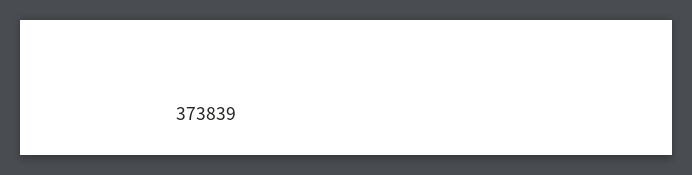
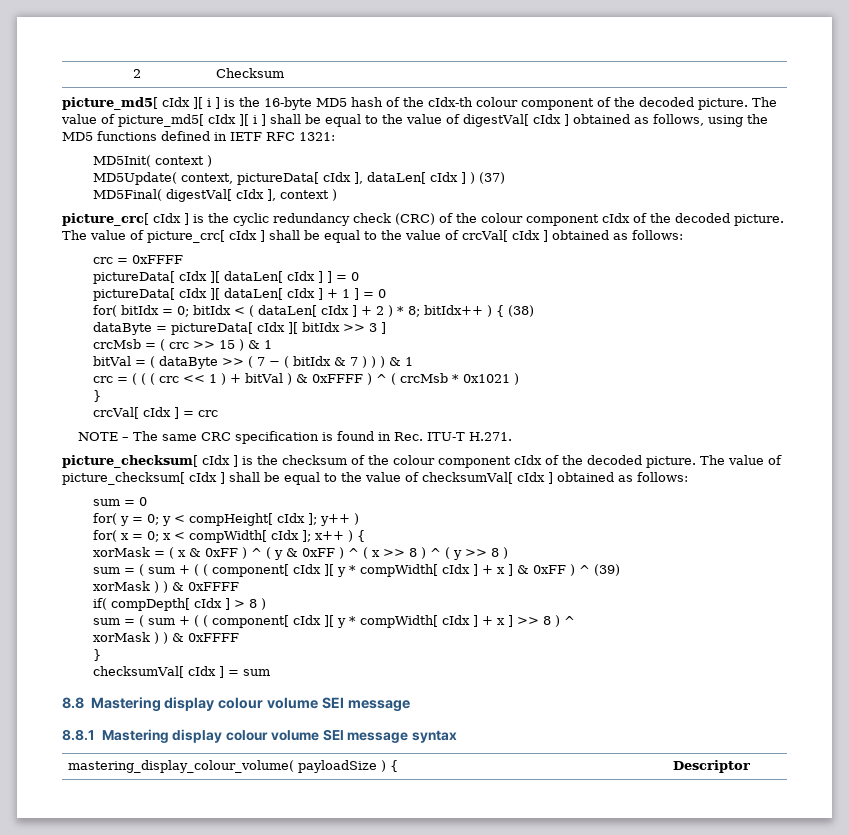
[175,107,236,120] 373839 -> [132,69,141,78] [215,68,284,78] [62,97,777,110] [61,114,768,127] [62,131,335,141] [93,155,213,167] [93,172,506,185] [93,189,338,202] [62,213,784,226] [62,230,683,243] [93,255,184,264] [93,271,360,284] [93,288,387,301] [93,305,535,317] [93,322,387,335] [93,339,273,351] [93,356,414,369] [93,373,520,385] [93,390,102,402] [93,407,219,419] [77,431,512,444] [62,455,782,468] [62,472,688,485] [93,497,148,506] [93,513,360,526] [93,530,366,543] [93,547,509,560] [93,564,621,577] [93,581,240,593] [93,598,267,611] [93,615,576,628] [93,632,240,644] [93,649,102,661] [93,666,271,678] [62,697,411,712] [62,729,458,743] [67,760,398,773] [673,760,750,773] 2 | Checksum // picture_md5[ cIdx ][ i ] is the 16-byte MD5 hash of the cIdx-th colour component of the decoded picture. The value of picture_md5[ cIdx ][ i ] shall be equal to the value of digestVal[ cIdx ] obtained as follows, using the MD5 functions defined in IETF RFC 1321: // MD5Init( context ) // MD5Update( context, pictureData[ cIdx ], dataLen[ cIdx ] ) (37) // MD5Final( digestVal[ cIdx ], context ) // picture_crc[ cIdx ] is the cyclic redundancy check (CRC) of the colour component cIdx of the decoded picture. The value of picture_crc[ cIdx ] shall be equal to the value of crcVal[ cIdx ] obtained as follows: // crc = 0xFFFF // pictureData[ cIdx ][ dataLen[ cIdx ] ] = 0 // pictureData[ cIdx ][ dataLen[ cIdx ] + 1 ] = 0 // for( bitIdx = 0; bitIdx < ( dataLen[ cIdx ] + 2 ) * 8; bitIdx++ ) { (38) // dataByte = pictureData[ cIdx ][ bitIdx >> 3 ] // crcMsb = ( crc >> 15 ) & 1 // bitVal = ( dataByte >> ( 7 − ( bitIdx & 7 ) ) ) & 1 // crc = ( ( ( crc << 1 ) + bitVal ) & 0xFFFF ) ^ ( crcMsb * 0x1021 ) // } // crcVal[ cIdx ] = crc // NOTE – The same CRC specification is found in Rec. ITU-T H.271. // picture_checksum[ cIdx ] is the checksum of the colour component cIdx of the decoded picture. The value of picture_checksum[ cIdx ] shall be equal to the value of checksumVal[ cIdx ] obtained as follows: // sum = 0 // for( y = 0; y < compHeight[ cIdx ]; y++ ) // for( x = 0; x < compWidth[ cIdx ]; x++ ) { // xorMask = ( x & 0xFF ) ^ ( y & 0xFF ) ^ ( x >> 8 ) ^ ( y >> 8 ) // sum = ( sum + ( ( component[ cIdx ][ y * compWidth[ cIdx ] + x ] & 0xFF ) ^ (39) // xorMask ) ) & 0xFFFF // if( compDepth[ cIdx ] > 8 ) // sum = ( sum + ( ( component[ cIdx ][ y * compWidth[ cIdx ] + x ] >> 8 ) ^ // xorMask ) ) & 0xFFFF // } // checksumVal[ cIdx ] = sum // 8.8 Mastering display colour volume SEI message // 8.8.1 Mastering display colour volume SEI message syntax // mastering_display_colour_volume( payloadSize ) { | Descriptor

